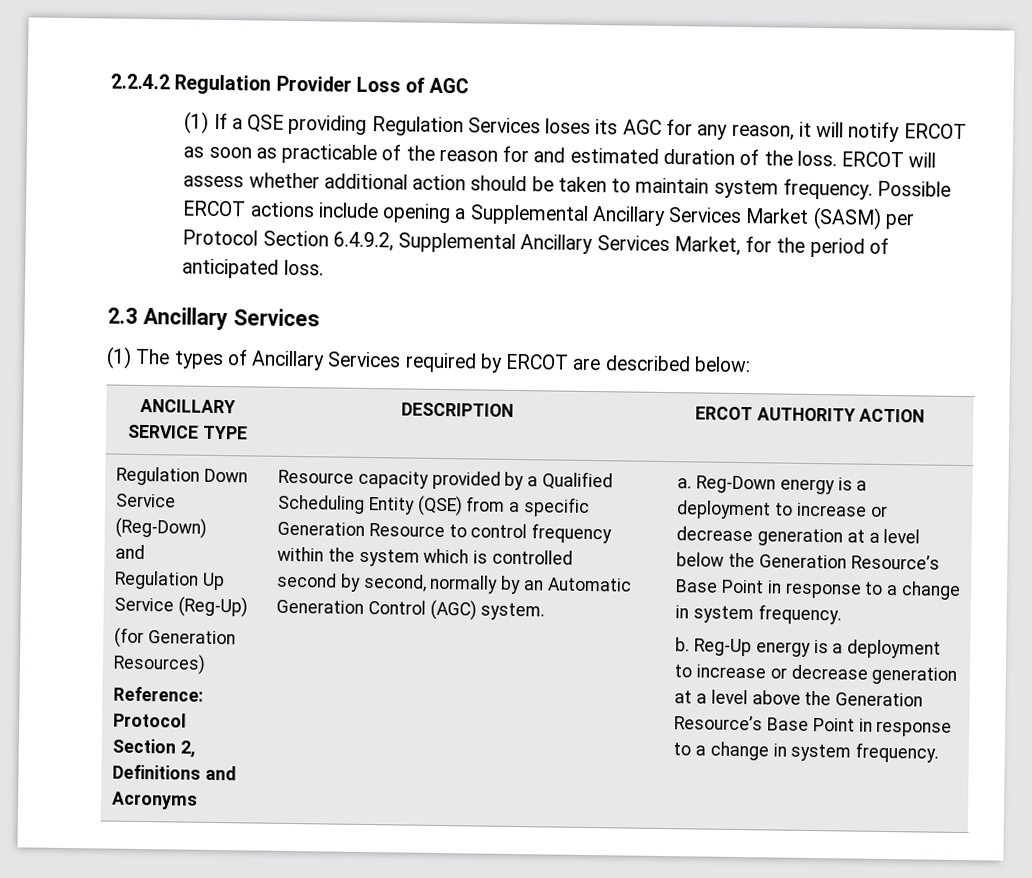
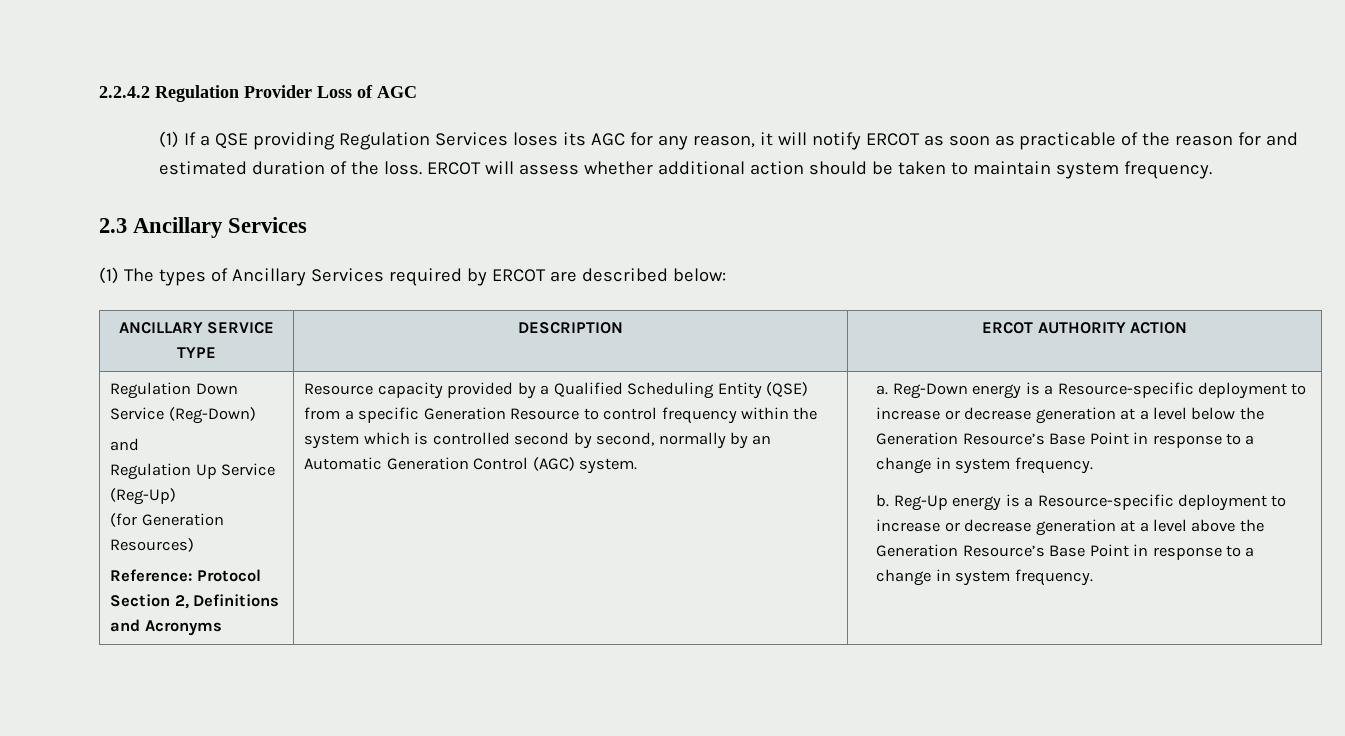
[877,180,952,197] [182,200,915,230] [182,229,889,258] [182,258,324,279] Possible ERCOT actions include opening a Supplemental Ancillary Services Market (SASM) per Protocol Section 6.4.9.2, Supplemental Ancillary Services Market, for the period of anticipated loss. -> (1212, 170) none
(868, 485) none -> [1057,382,1194,398] Resource-specific
(844, 648) none -> [1037,494,1174,510] Resource-specific

